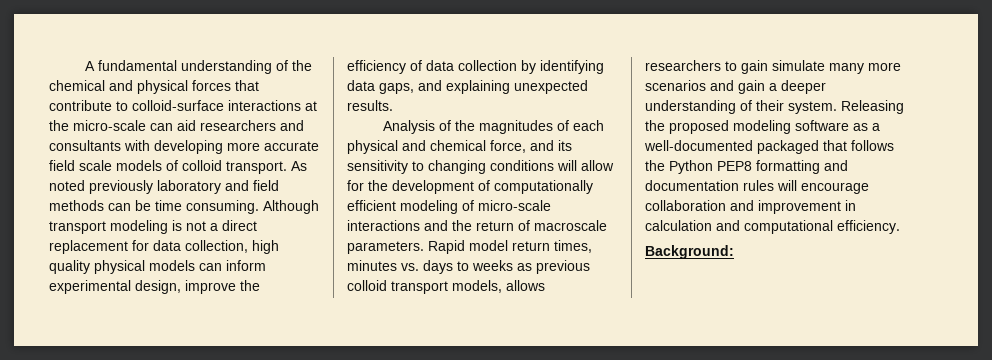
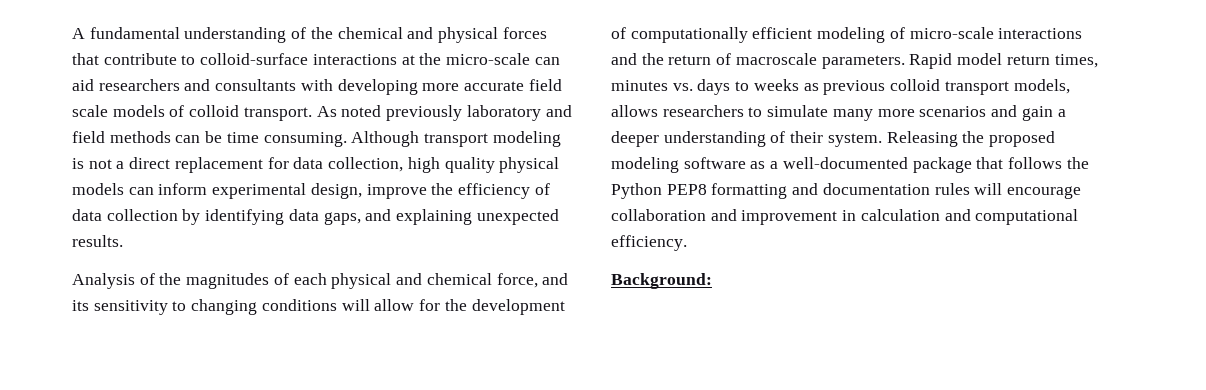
[741,60,768,74] gain -> (763, 112) none
[757,140,819,154] packaged -> [912,157,972,173] package

